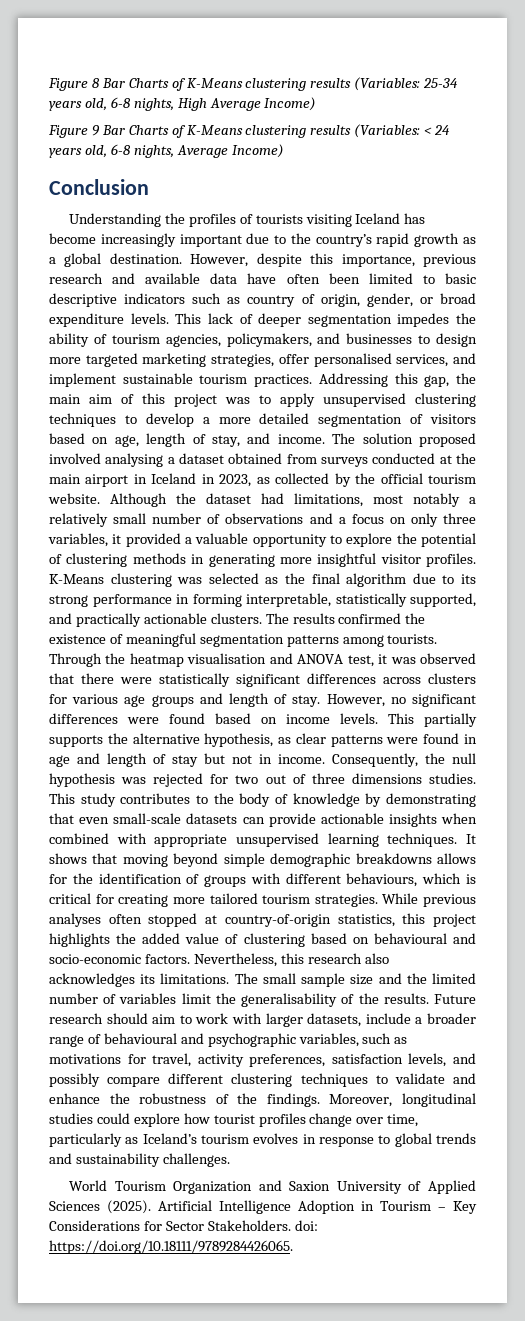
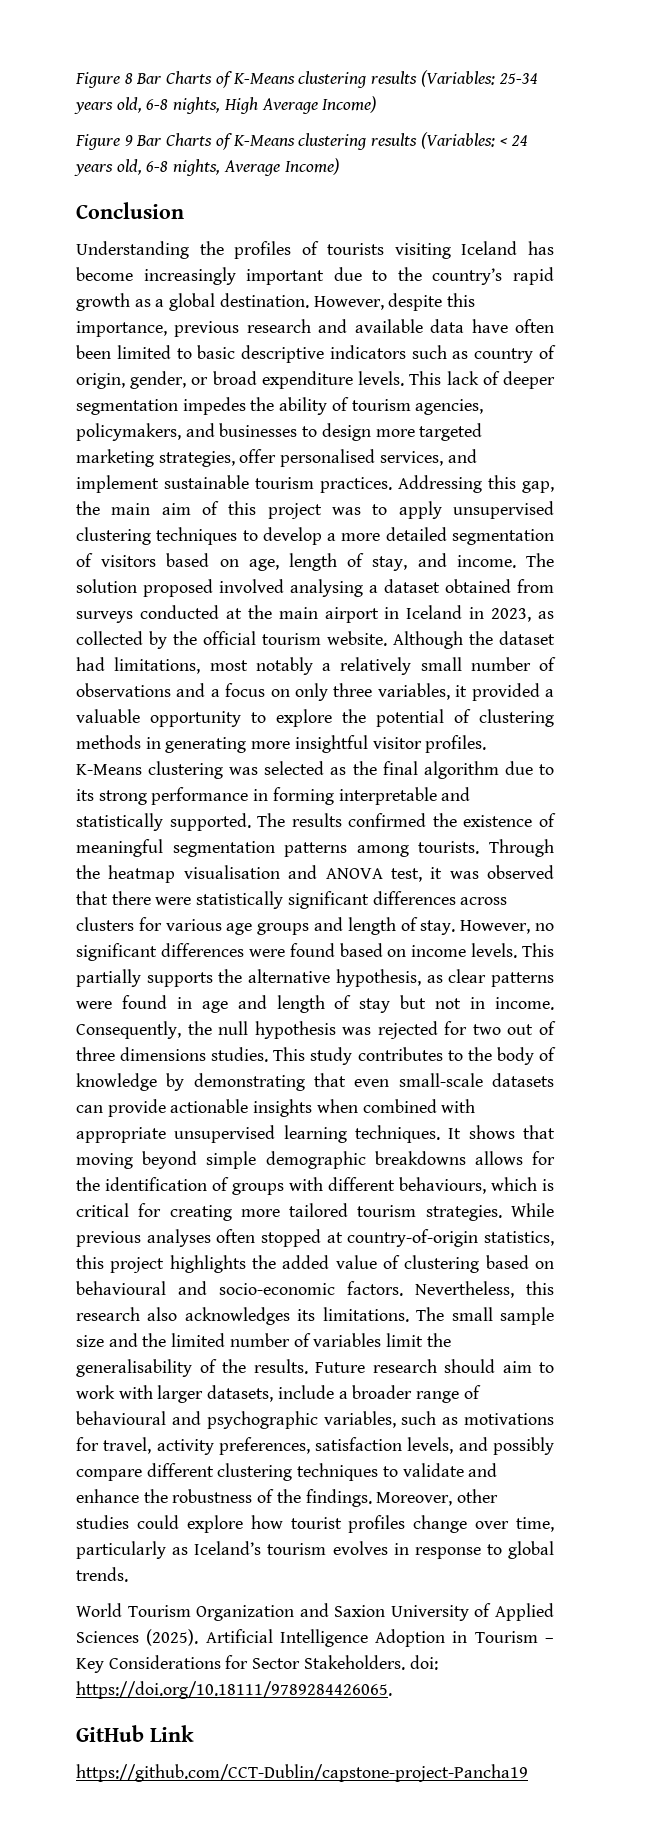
[246,593,476,607] [49,613,262,627] interpretable, statistically supported, and practically actionable clusters. -> [338,787,471,805] [76,813,251,831] interpretable and statistically supported.
[401,1093,476,1107] longitudinal -> [457,1489,499,1503] other
[435,1133,476,1144] [49,1153,230,1167] trends and sustainability challenges. -> [76,1567,128,1582] trends.
(293, 1247) none -> [76,1725,194,1742] [76,1764,528,1782] // GitHub Link // https://github.com/CCT-Dublin/capstone-project-Pancha19

